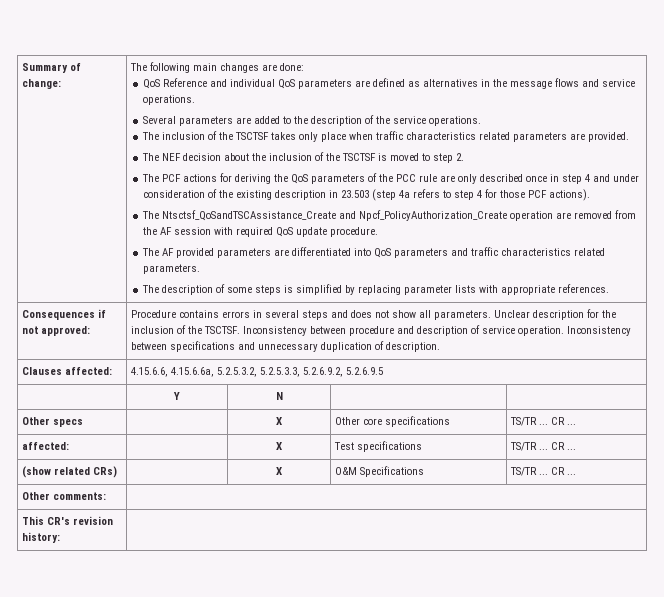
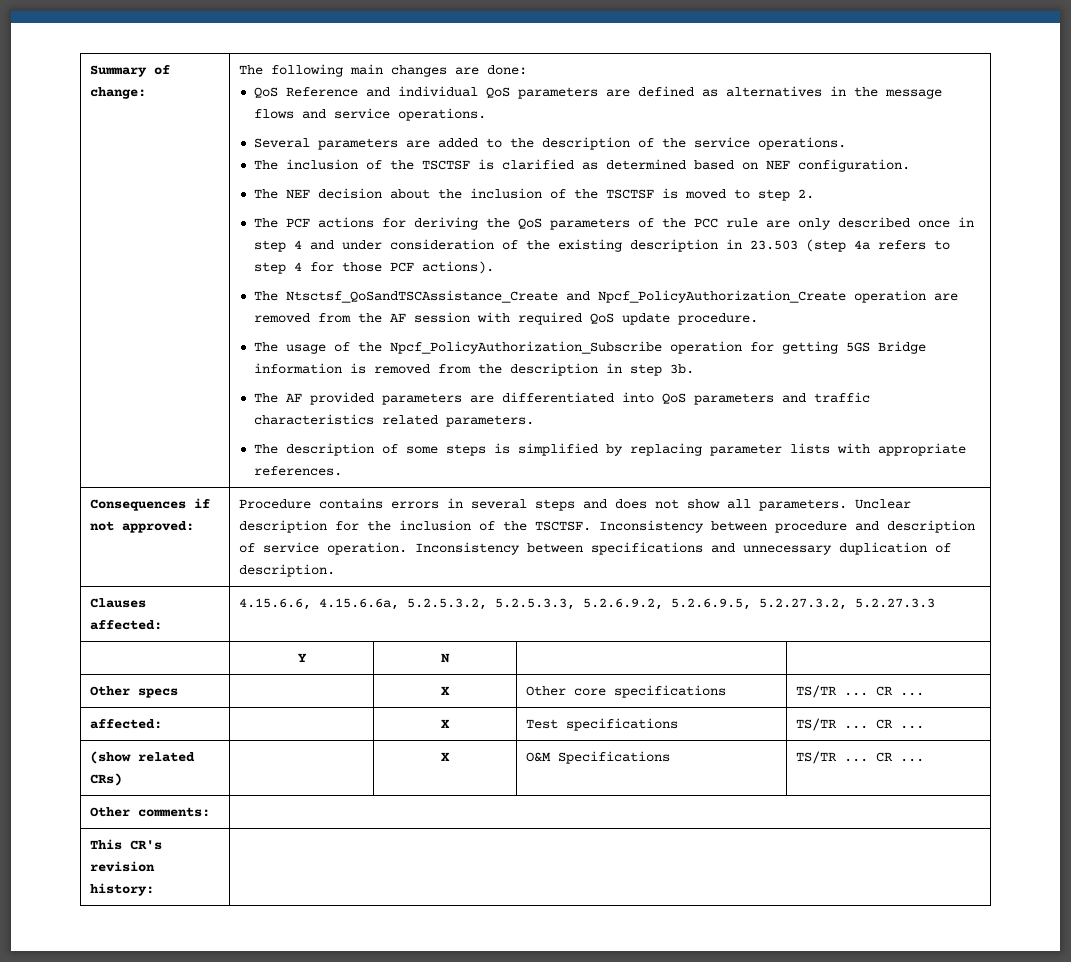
[271,131,630,142] takes only place when traffic characteristics related parameters are provided. -> [477,159,910,172] is clarified as determined based on NEF configuration.
(379, 232) none -> [253,341,926,354] [253,363,694,376] // The usage of the Npcf_PolicyAuthorization_Subscribe operation for getting 5GS Bridge information is removed from the description in step 3b.
[346,367,384,375] 5.2.6.9.5 -> [670,598,935,610] 5.2.6.9.5, 5.2.27.3.2, 5.2.27.3.3

